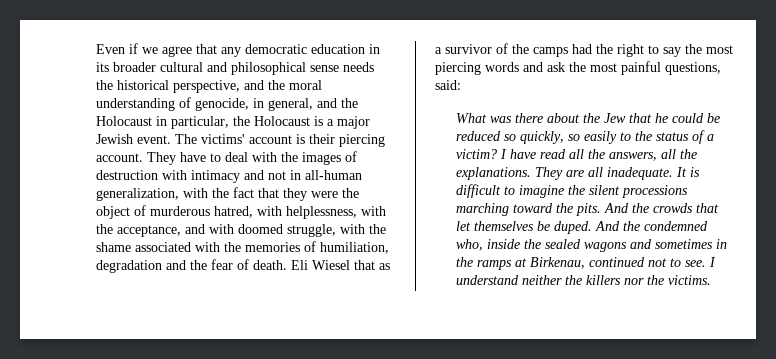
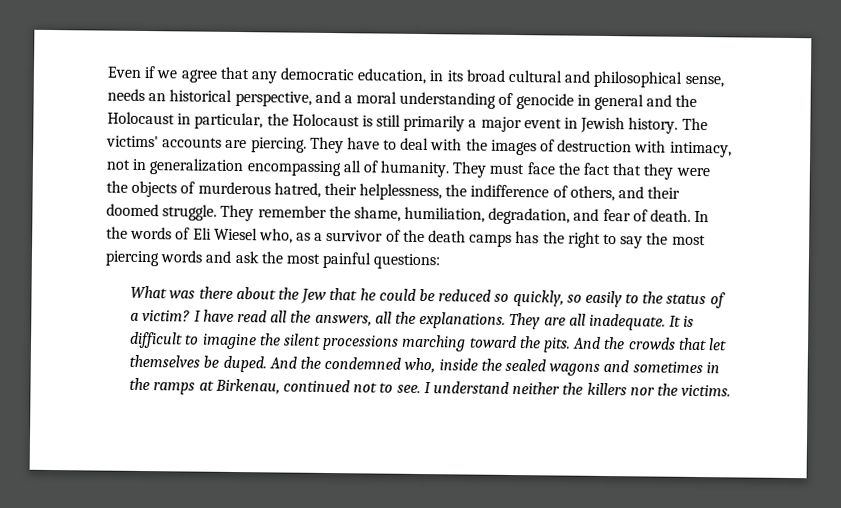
[311,44,365,54] education -> [357,68,428,85] education,
[113,62,156,72] broader -> [465,69,505,82] broad
[310,62,374,72] [96,80,113,90] sense needs the -> [684,75,724,88] [107,88,167,102] sense, needs an
[268,80,285,90] the -> [343,95,353,104] a
[195,98,313,111] genocide, in general, -> [515,93,645,111] genocide in general
[327,116,370,129] [96,134,385,147] [96,153,143,162] a major Jewish event. The victims' account is their piercing account. -> [376,114,708,134] [106,135,307,153] still primarily a major event in Jewish history. The victims' accounts are piercing.
[191,170,362,183] [96,188,208,201] intimacy and not in all-human generalization, with -> [669,141,732,158] [106,158,555,178] intimacy, not in generalization encompassing all of humanity. They must face
[96,206,130,219] object -> [131,180,178,198] objects
[257,206,386,219] [96,224,386,237] [96,241,389,254] [96,259,287,273] with helplessness, with the acceptance, and with doomed struggle, with the shame associated with the memories of humiliation, degradation and the fear of death. -> [323,182,681,202] [106,203,710,225] [106,226,191,240] their helplessness, the indifference of others, and their doomed struggle. They remember the shame, humiliation, degradation, and fear of death. In the words of
[354,260,375,270] that -> [258,228,293,244] who,
[533,44,592,57] camps had -> [428,230,540,247] death camps has
[665,62,721,75] [435,80,461,90] questions, said: -> [373,253,441,270] questions:

